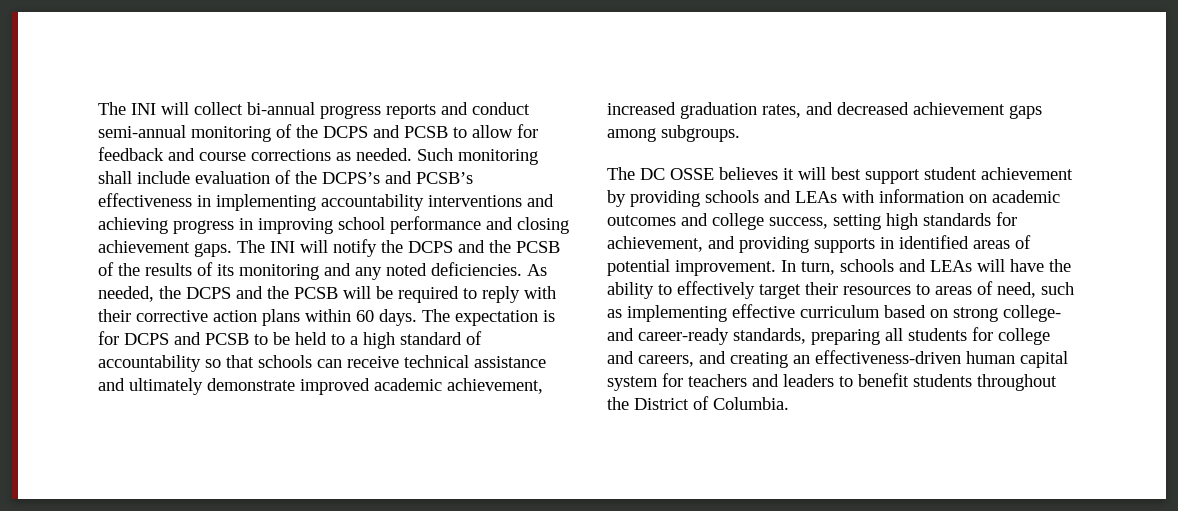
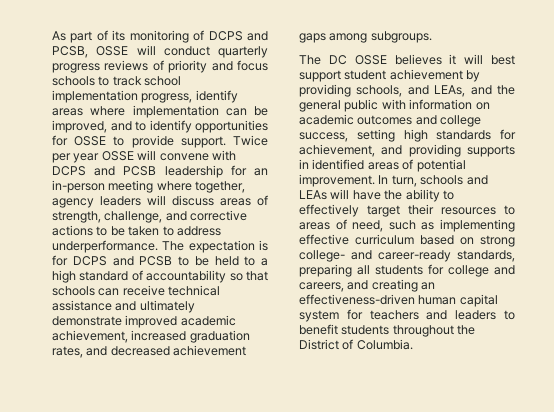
[98,102,530,119] [98,124,538,142] [98,147,538,165] [98,170,473,184] [98,193,554,211] [98,216,569,234] [98,239,560,257] [98,262,547,280] [98,286,556,303] [98,309,417,326] The INI will collect bi-annual progress reports and conduct semi-annual monitoring of the DCPS and PCSB to allow for feedback and course corrections as needed. Such monitoring shall include evaluation of the DCPS’s and PCSB’s effectiveness in implementing accountability interventions and achieving progress in improving school performance and closing achievement gaps. The INI will notify the DCPS and the PCSB of the results of its monitoring and any noted deficiencies. As needed, the DCPS and the PCSB will be required to reply with their corrective action plans within 60 days. -> [52,30,268,43] [52,45,268,58] [52,60,268,73] [52,76,182,86] [52,90,238,103] [52,105,268,118] [52,120,268,133] [52,135,268,148] [52,150,236,163] [52,165,268,178] [52,180,246,193] [52,195,268,208] [52,210,248,223] [52,225,221,236] [52,240,158,253] As part of its monitoring of DCPS and PCSB, OSSE will conduct quarterly progress reviews of priority and focus schools to track school implementation progress, identify areas where implementation can be improved, and to identify opportunities for OSSE to provide support. Twice per year OSSE will convene with DCPS and PCSB leadership for an in-person meeting where together, agency leaders will discuss areas of strength, challenge, and corrective actions to be taken to address underperformance.
[705,190,837,203] schools and LEAs -> [356,85,515,97] [299,99,379,112] schools, and LEAs, and the general public

